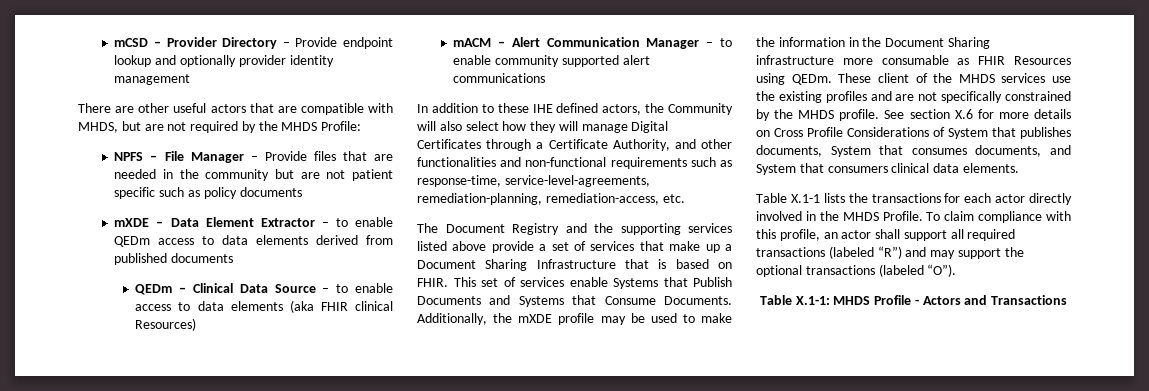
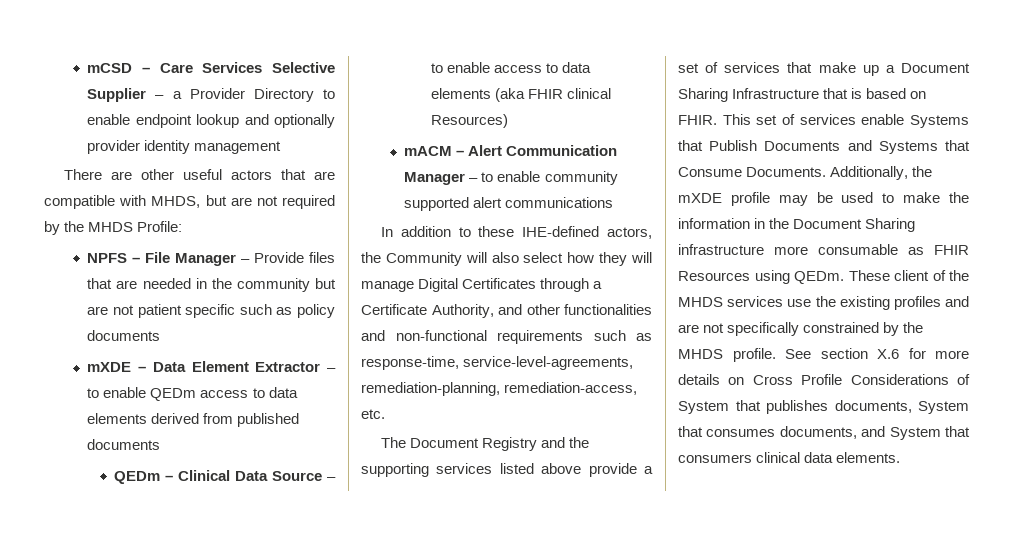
[166,37,338,49] Provider Directory – Provide -> [159,62,335,73] [87,88,335,102] [87,114,131,125] Care Services Selective Supplier – a Provider Directory to enable
[532,103,599,113] IHE defined -> [522,226,600,237] IHE-defined
[756,193,1072,205] [756,211,1071,223] [756,229,1016,241] [756,246,1024,259] [756,264,957,277] [759,295,1068,305] // Table X.1-1 lists the transactions for each actor directly involved in the MHDS Profile. To claim compliance with this profile, an actor shall support all required transactions (labeled “R”) and may support the optional transactions (labeled “O”). // Table X.1-1: MHDS Profile - Actors and Transactions -> (901, 457) none

